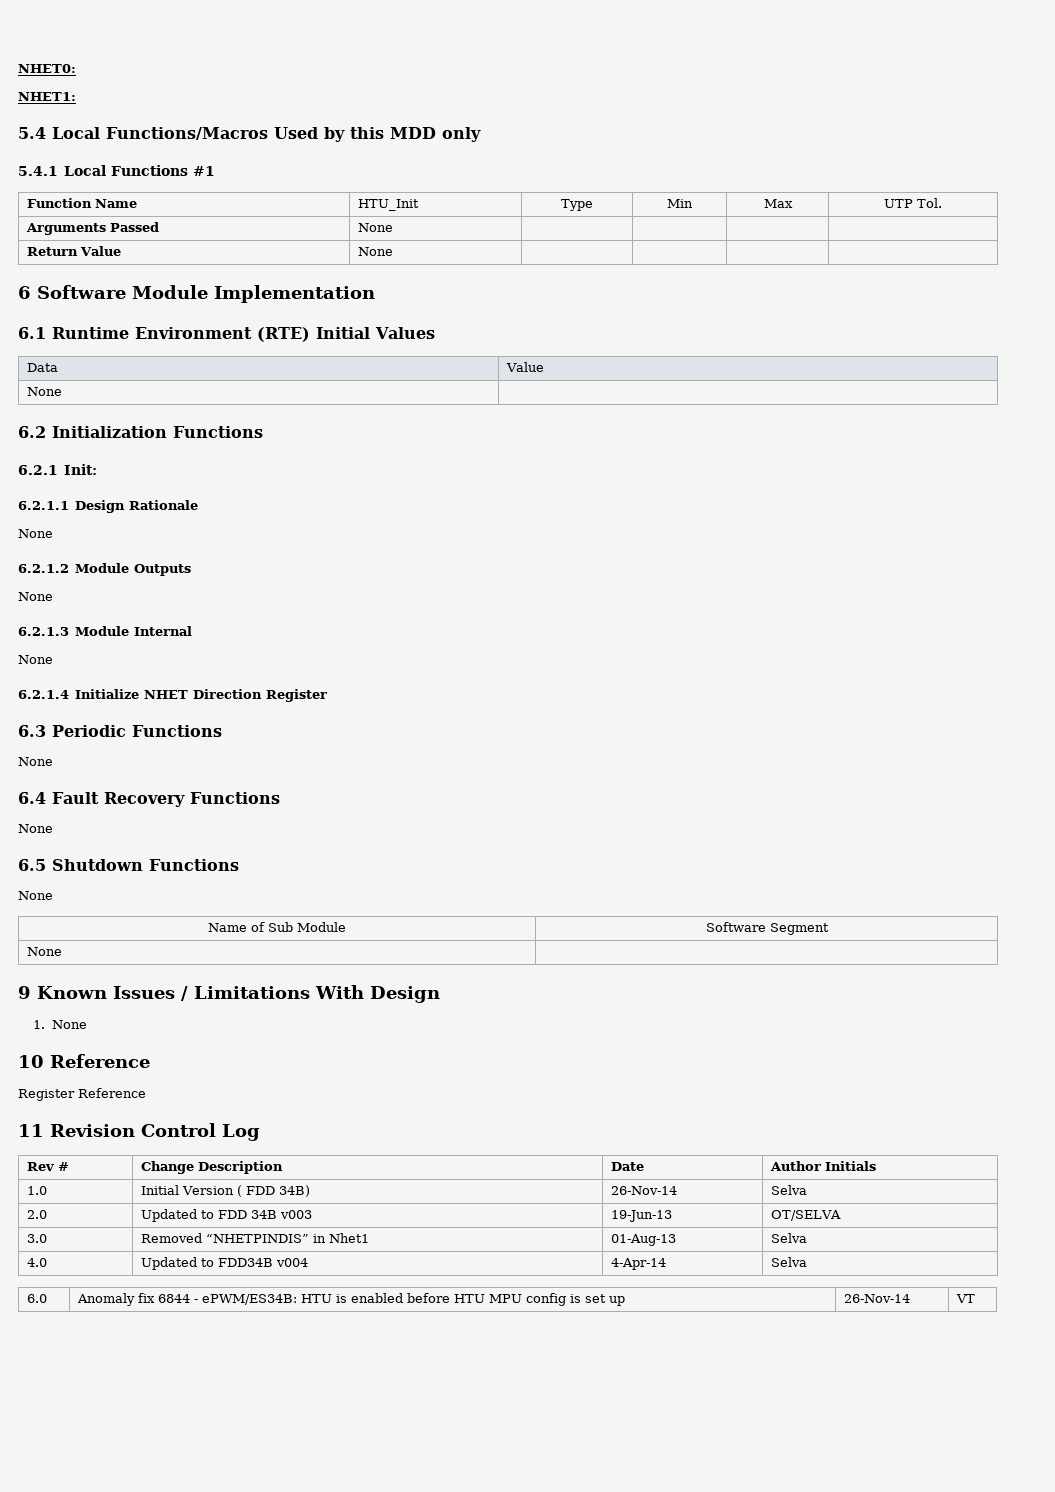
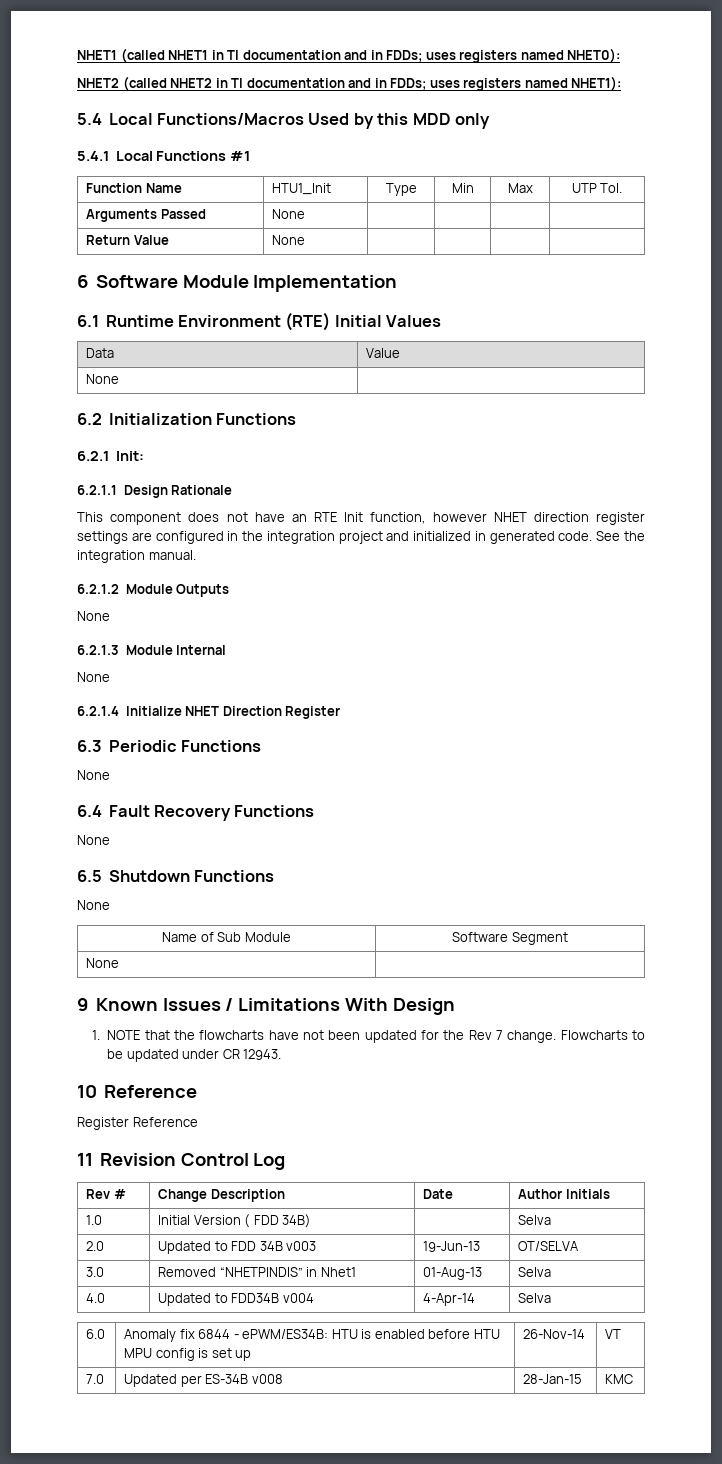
[18,64,76,73] [18,92,76,101] NHET0: // NHET1: -> [77,48,621,63] [77,76,622,91] NHET1 (called NHET1 in TI documentation and in FDDs; uses registers named NHET0): // NHET2 (called NHET2 in TI documentation and in FDDs; uses registers named NHET1):
[357,199,419,211] HTU_Init -> [272,183,332,195] HTU1_Init
[18,529,53,538] // None -> [77,512,645,525] [77,531,645,544] [77,550,196,563] // This component does not have an RTE Init function, however NHET direction register settings are configured in the integration project and initialized in generated code. See the integration manual.
[33,1020,87,1029] 1. None -> [92,1030,645,1043] [107,1049,282,1062] 1. NOTE that the flowcharts have not been updated for the Rev 7 change. Flowcharts to be updated under CR 12943.
[610,1186,677,1195] 26-Nov-14 -> (312, 1221) none
(975, 1298) none -> [86,1374,105,1384] [124,1374,283,1387] [523,1374,583,1384] [605,1374,634,1384] // 7.0 | Updated per ES-34B v008 | 28-Jan-15 | KMC

